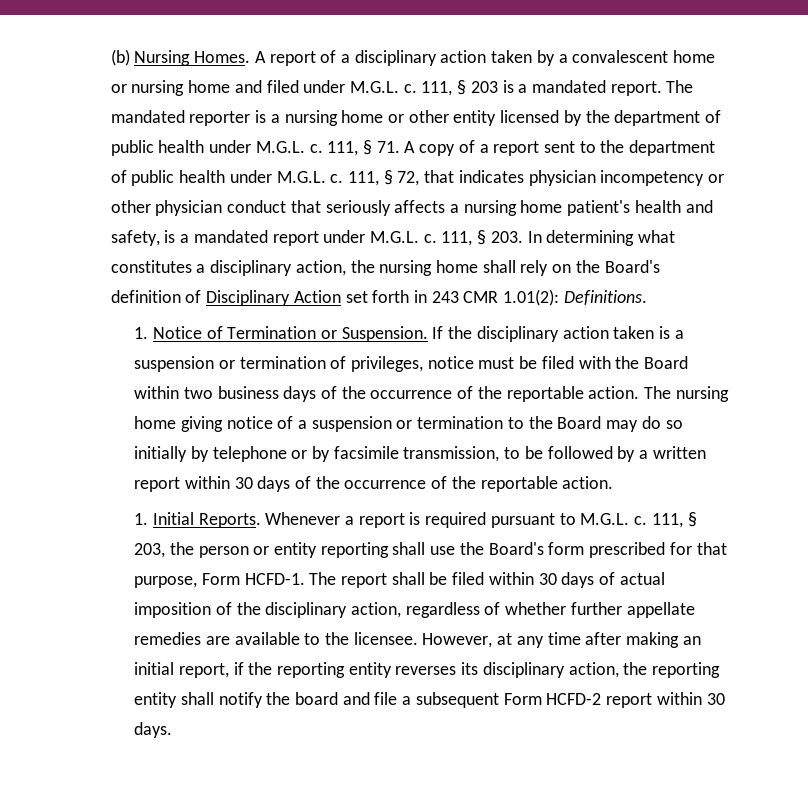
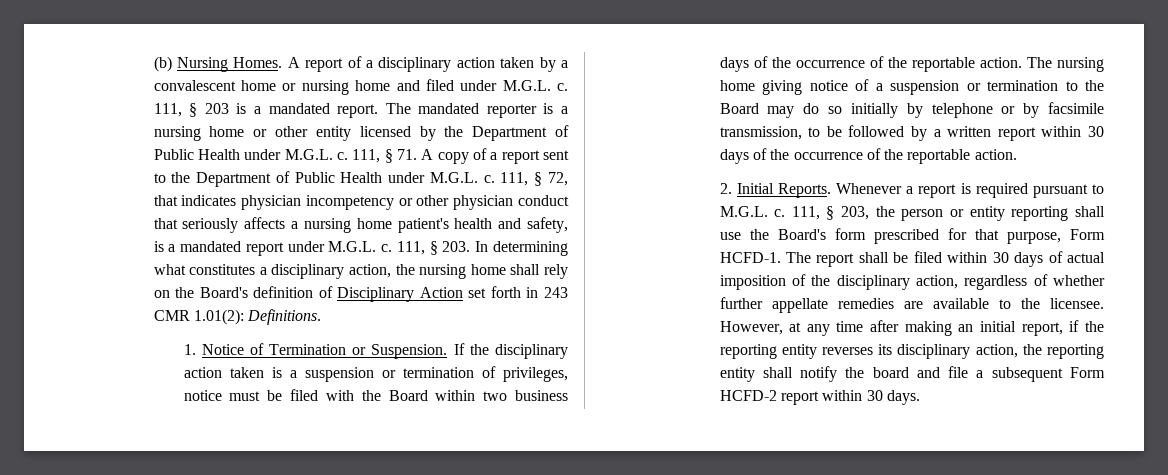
[614,110,722,126] [110,140,205,156] department of public health -> [472,125,569,141] [153,149,241,160] Department of Public Health
[629,140,716,156] [110,170,226,186] department of public health -> [196,171,383,187] Department of Public Health
[134,513,149,525] 1. -> [719,183,732,194] 2.

